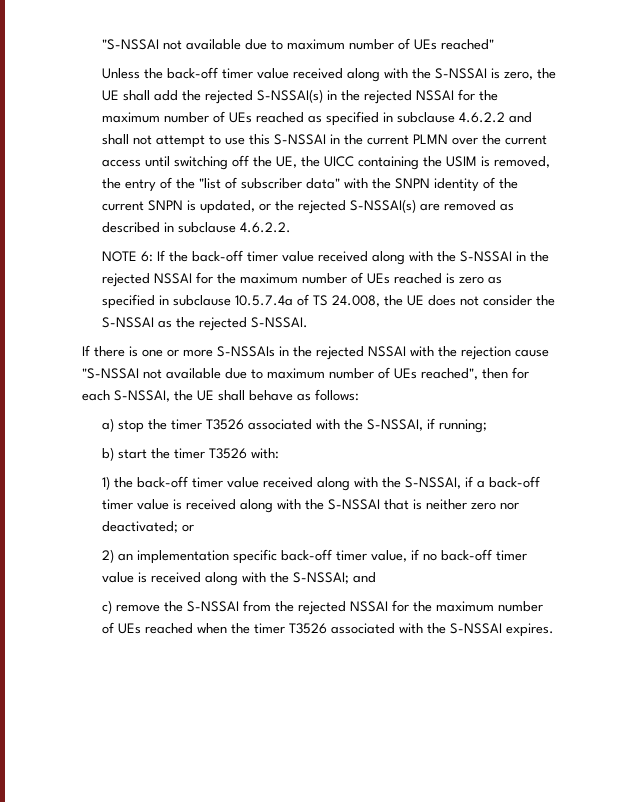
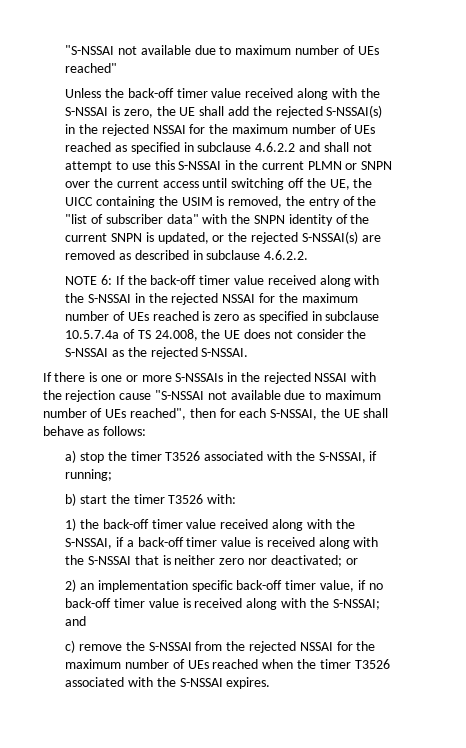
(449, 139) none -> [345,161,393,170] or SNPN

